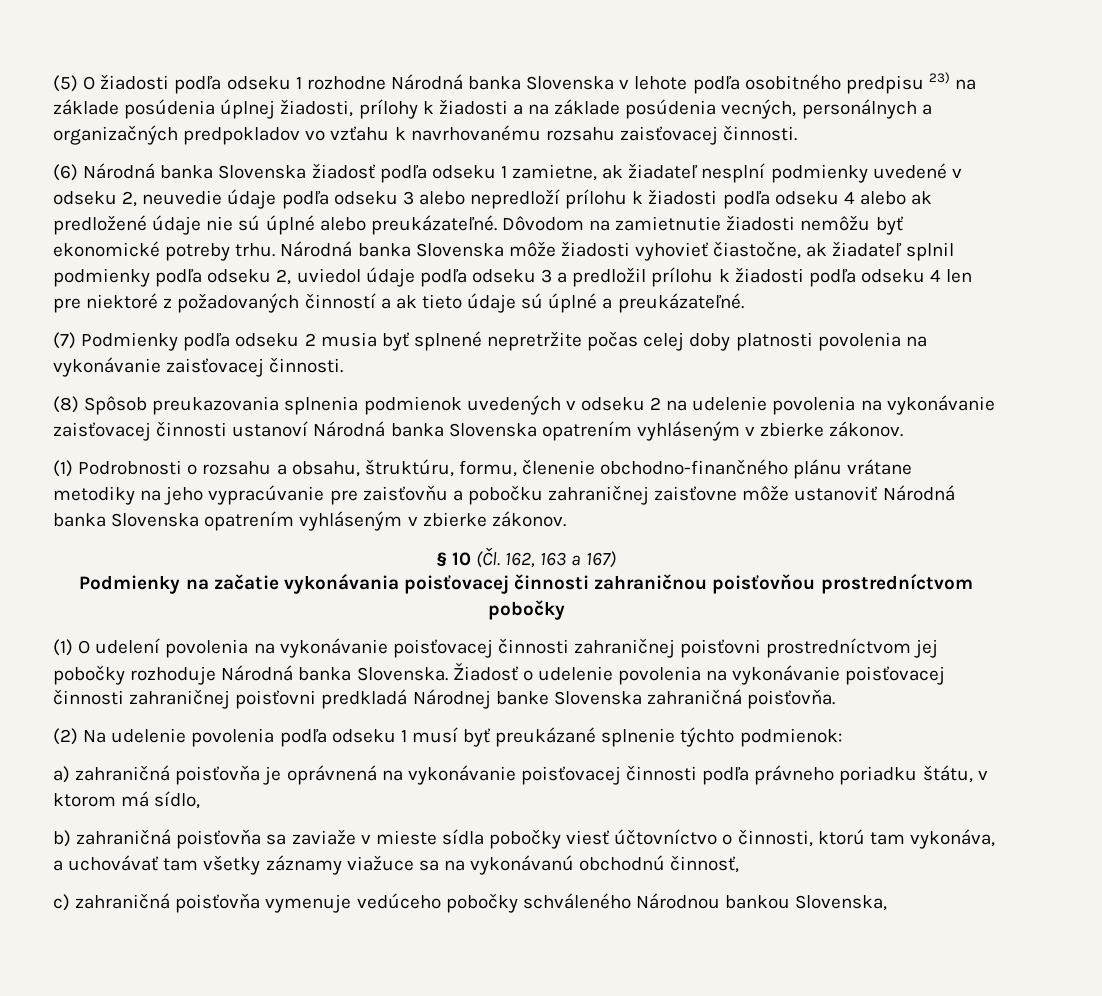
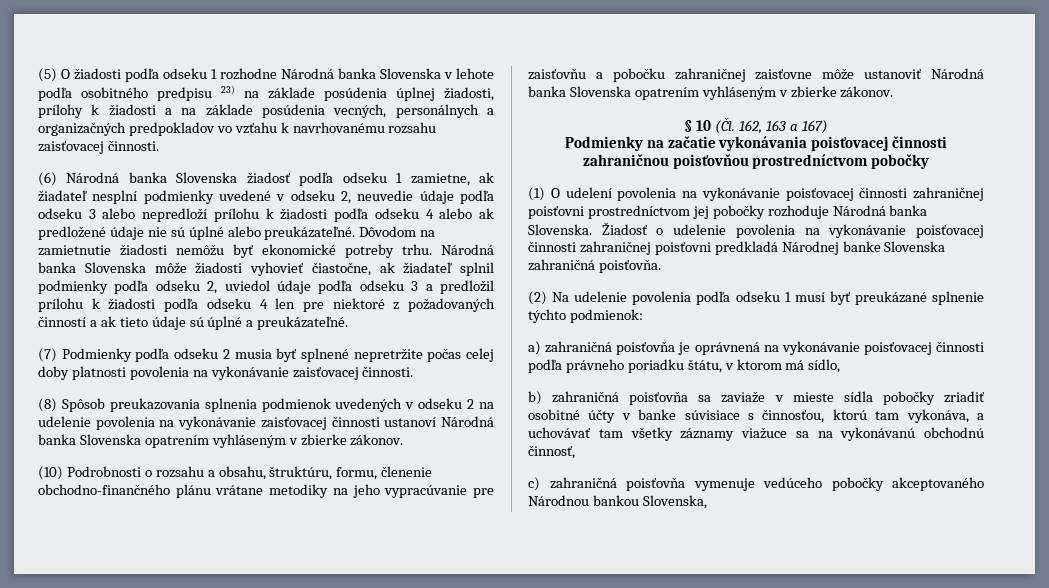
[53,460,73,477] (1) -> [38,466,63,480] (10)
[566,829,813,847] viesť účtovníctvo o činnosti, -> [944,391,984,403] [528,409,825,423] zriadiť osobitné účty v banke súvisiace s činnosťou,
[522,893,631,909] schváleného -> [892,477,984,491] akceptovaného

